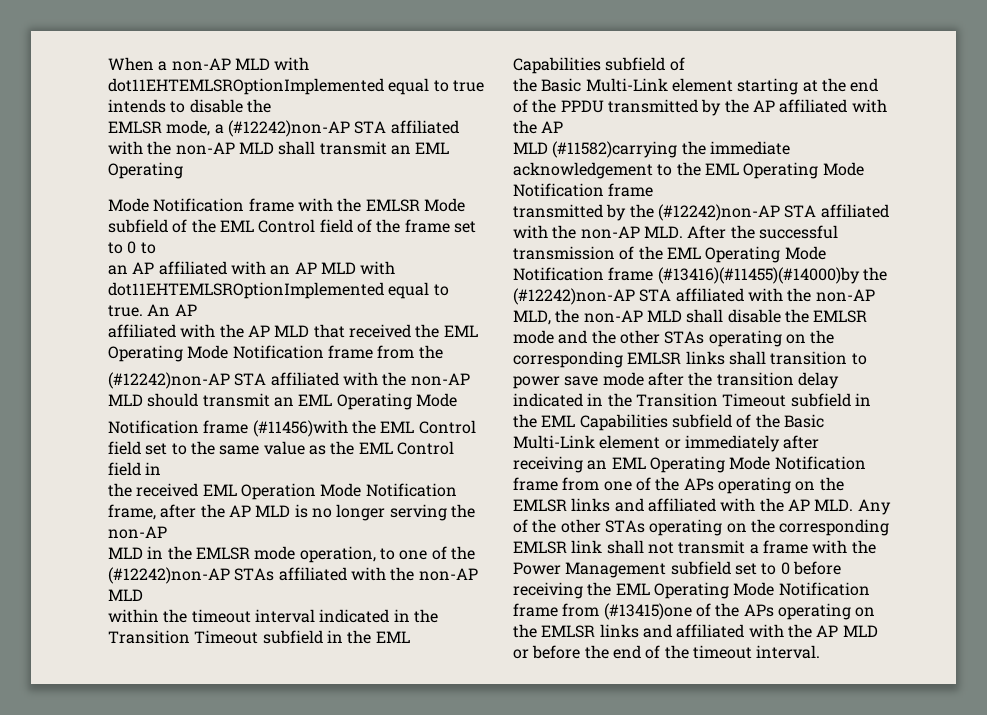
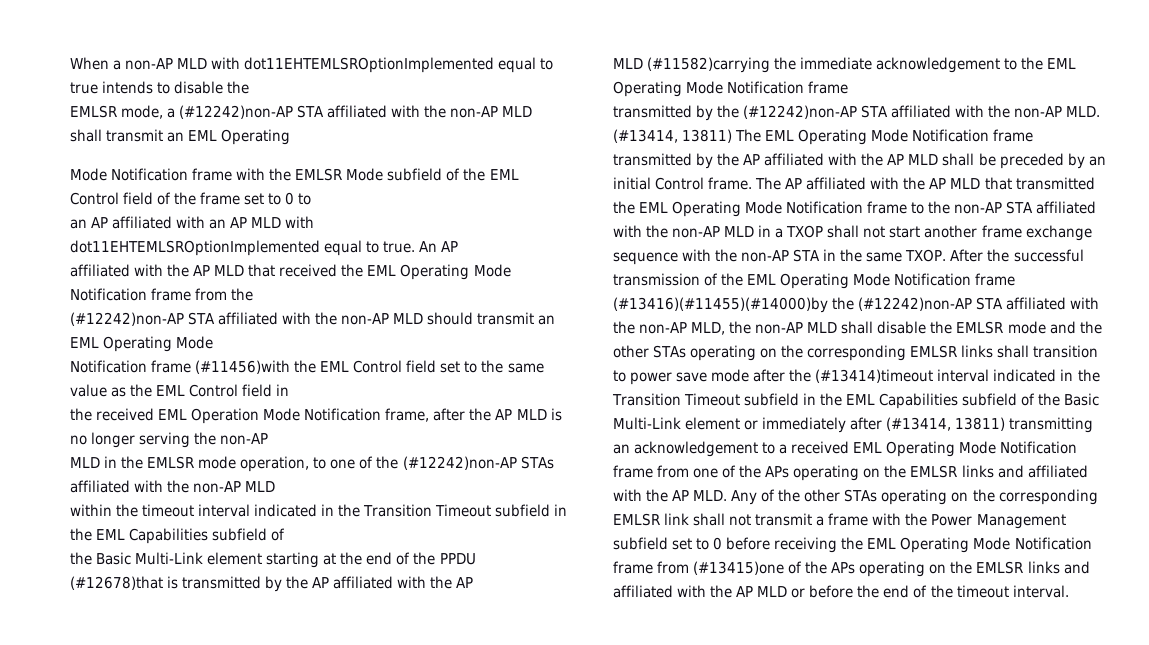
(604, 106) none -> [70,576,179,590] (#12678)that is
(683, 232) none -> [613,129,1034,145] [613,153,1106,169] [613,177,1095,190] [613,201,1097,217] [613,225,1092,241] [613,249,947,265] (#13414, 13811) The EML Operating Mode Notification frame transmitted by the AP affiliated with the AP MLD shall be preceded by an initial Control frame. The AP affiliated with the AP MLD that transmitted the EML Operating Mode Notification frame to the non-AP STA affiliated with the non-AP MLD in a TXOP shall not start another frame exchange sequence with the non-AP STA in the same TXOP.
[716,372,839,389] transition delay -> [815,369,990,383] (#13414)timeout interval
[513,456,608,473] receiving an -> [886,417,1094,433] [613,441,850,457] (#13414, 13811) transmitting an acknowledgement to a received

